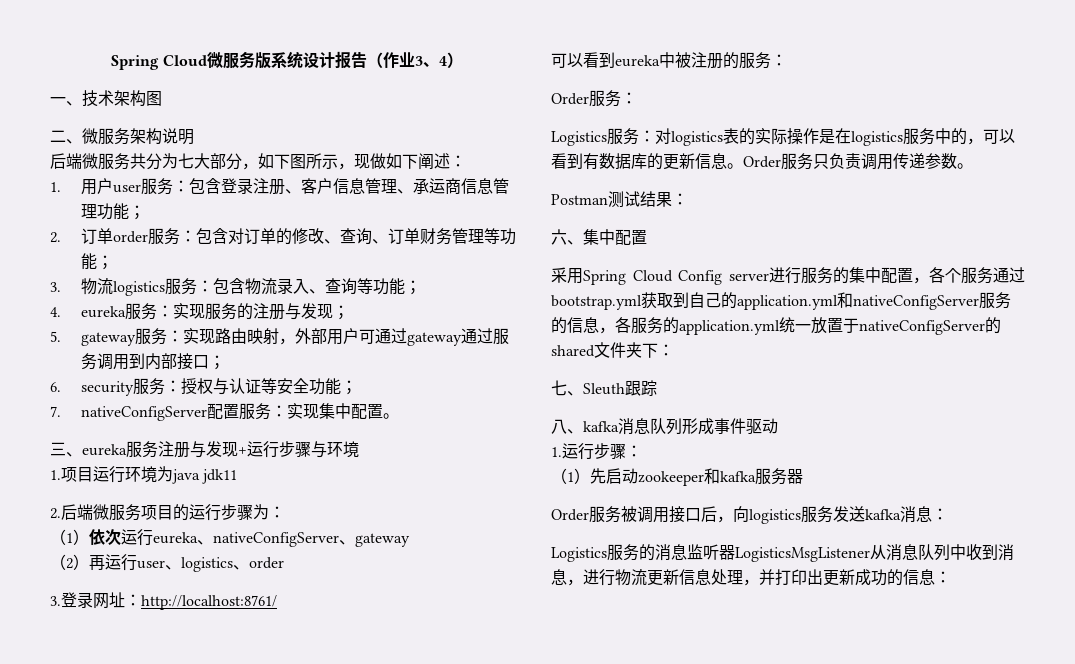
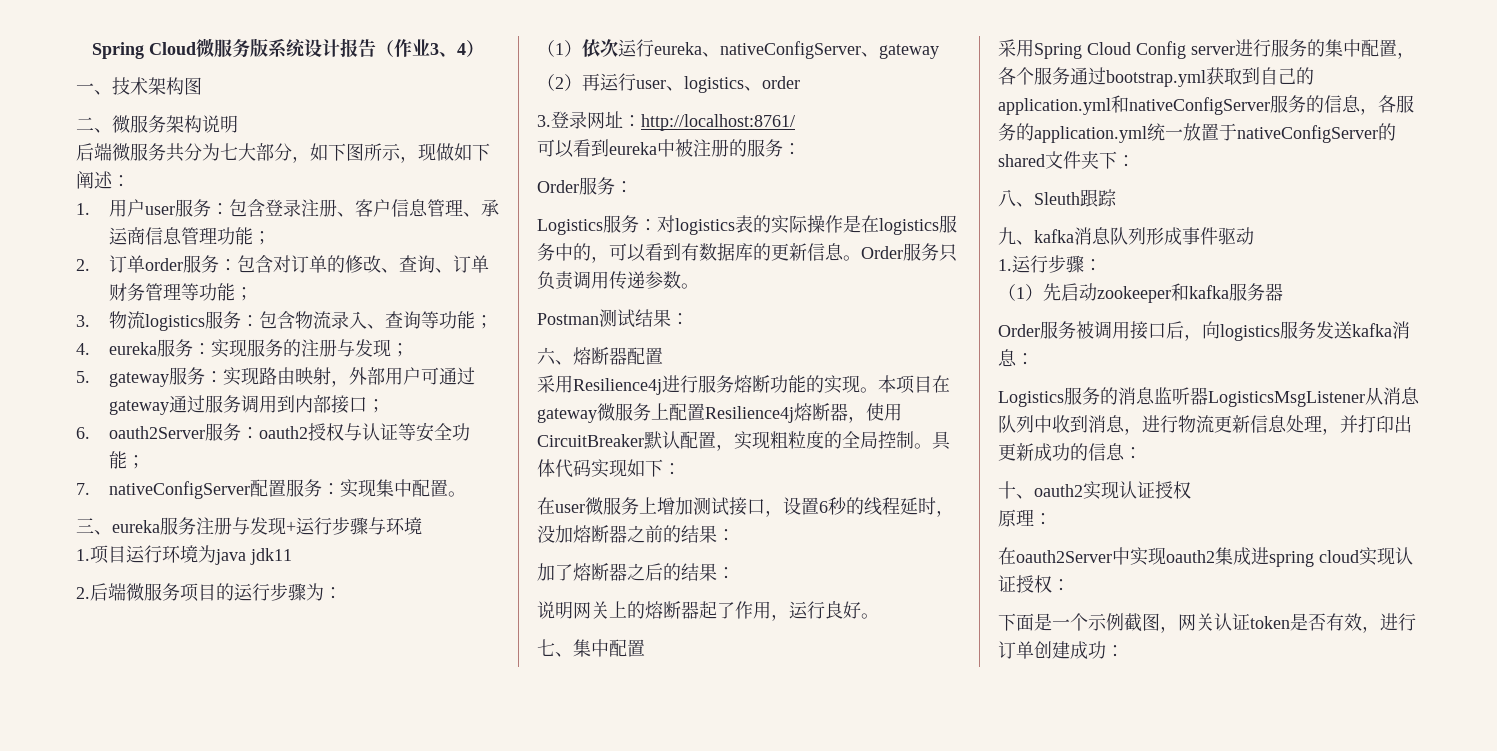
[80,378,181,396] security服务： -> [108,423,308,441] oauth2Server服务：oauth2
(583, 242) none -> [573,347,663,365] [537,375,950,395] [537,403,902,423] [537,431,951,451] [537,459,681,478] [537,497,954,517] [537,525,735,543] [537,563,735,581] [537,601,879,621] [537,639,573,657] 熔断器配置 // 采用Resilience4j进行服务熔断功能的实现。本项目在gateway微服务上配置Resilience4j熔断器，使用CircuitBreaker默认配置，实现粗粒度的全局控制。具体代码实现如下： // 在user微服务上增加测试接口，设置6秒的线程延时，没加熔断器之前的结果： // 加了熔断器之后的结果： // 说明网关上的熔断器起了作用，运行良好。 // 七、
[551,380,567,396] 七 -> [998,189,1016,207] 八
[551,419,567,434] 八 -> [998,227,1016,245] 九
(951, 577) none -> [998,481,1191,500] [998,509,1052,527] [998,547,1413,567] [998,575,1070,593] [998,613,1416,633] [998,641,1124,659] // 十、oauth2实现认证授权 // 原理： // 在oauth2Server中实现oauth2集成进spring cloud实现认证授权： // 下面是一个示例截图，网关认证token是否有效，进行订单创建成功：

